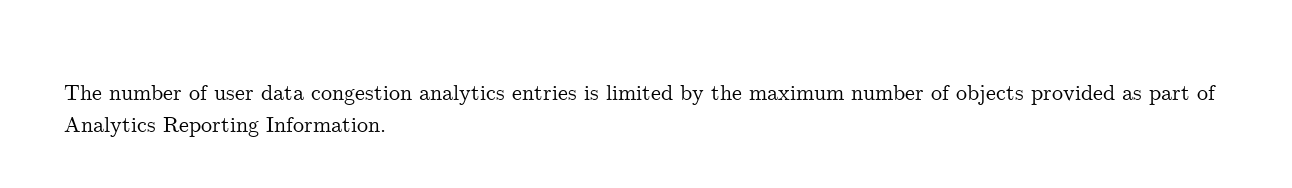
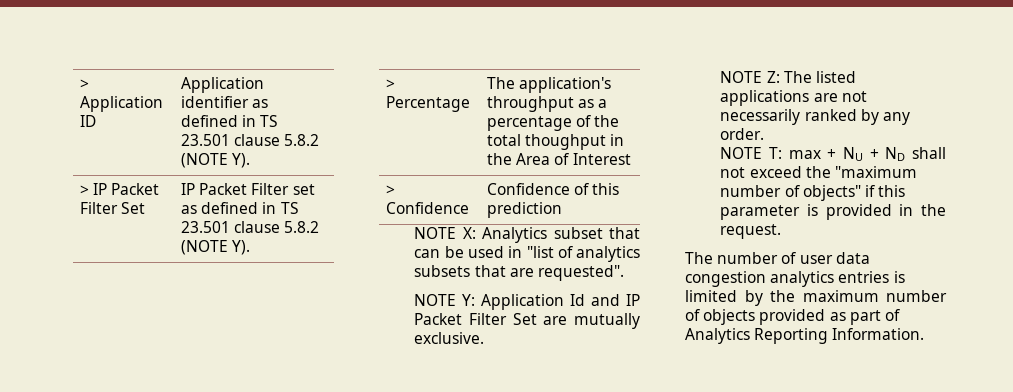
(64, 92) none -> [79,79,89,89] [79,96,163,112] [79,115,96,127] [180,77,264,93] [180,96,269,108] [180,115,279,127] [180,134,320,146] [180,153,251,168] [79,183,160,195] [79,202,146,214] [180,183,315,195] [180,202,299,214] [180,221,320,233] [180,240,251,255] [385,79,395,89] [385,96,470,112] [486,77,612,93] [486,96,608,112] [486,115,620,131] [486,134,625,150] [486,153,631,165] [385,185,395,195] [385,202,469,214] [486,183,620,195] [486,202,562,218] [414,227,640,243] [414,246,640,262] [414,265,625,281] [414,294,640,310] [414,313,640,329] [414,332,485,344] [720,71,857,83] [720,90,867,106] [720,109,911,125] [720,128,765,140] [720,147,946,161] [720,166,918,178] [720,185,906,201] [720,204,946,220] [720,224,782,239] > Application ID | Application identifier as defined in TS 23.501 clause 5.8.2 (NOTE Y). // > IP Packet Filter Set | IP Packet Filter set as defined in TS 23.501 clause 5.8.2 (NOTE Y). // > Percentage | The application's throughput as a percentage of the total thoughput in the Area of Interest // > Confidence | Confidence of this prediction // NOTE X: Analytics subset that can be used in "list of analytics subsets that are requested". // NOTE Y: Application Id and IP Packet Filter Set are mutually exclusive. // NOTE Z: The listed applications are not necessarily ranked by any order. // NOTE T: max + NU + ND shall not exceed the "maximum number of objects" if this parameter is provided in the request. //

